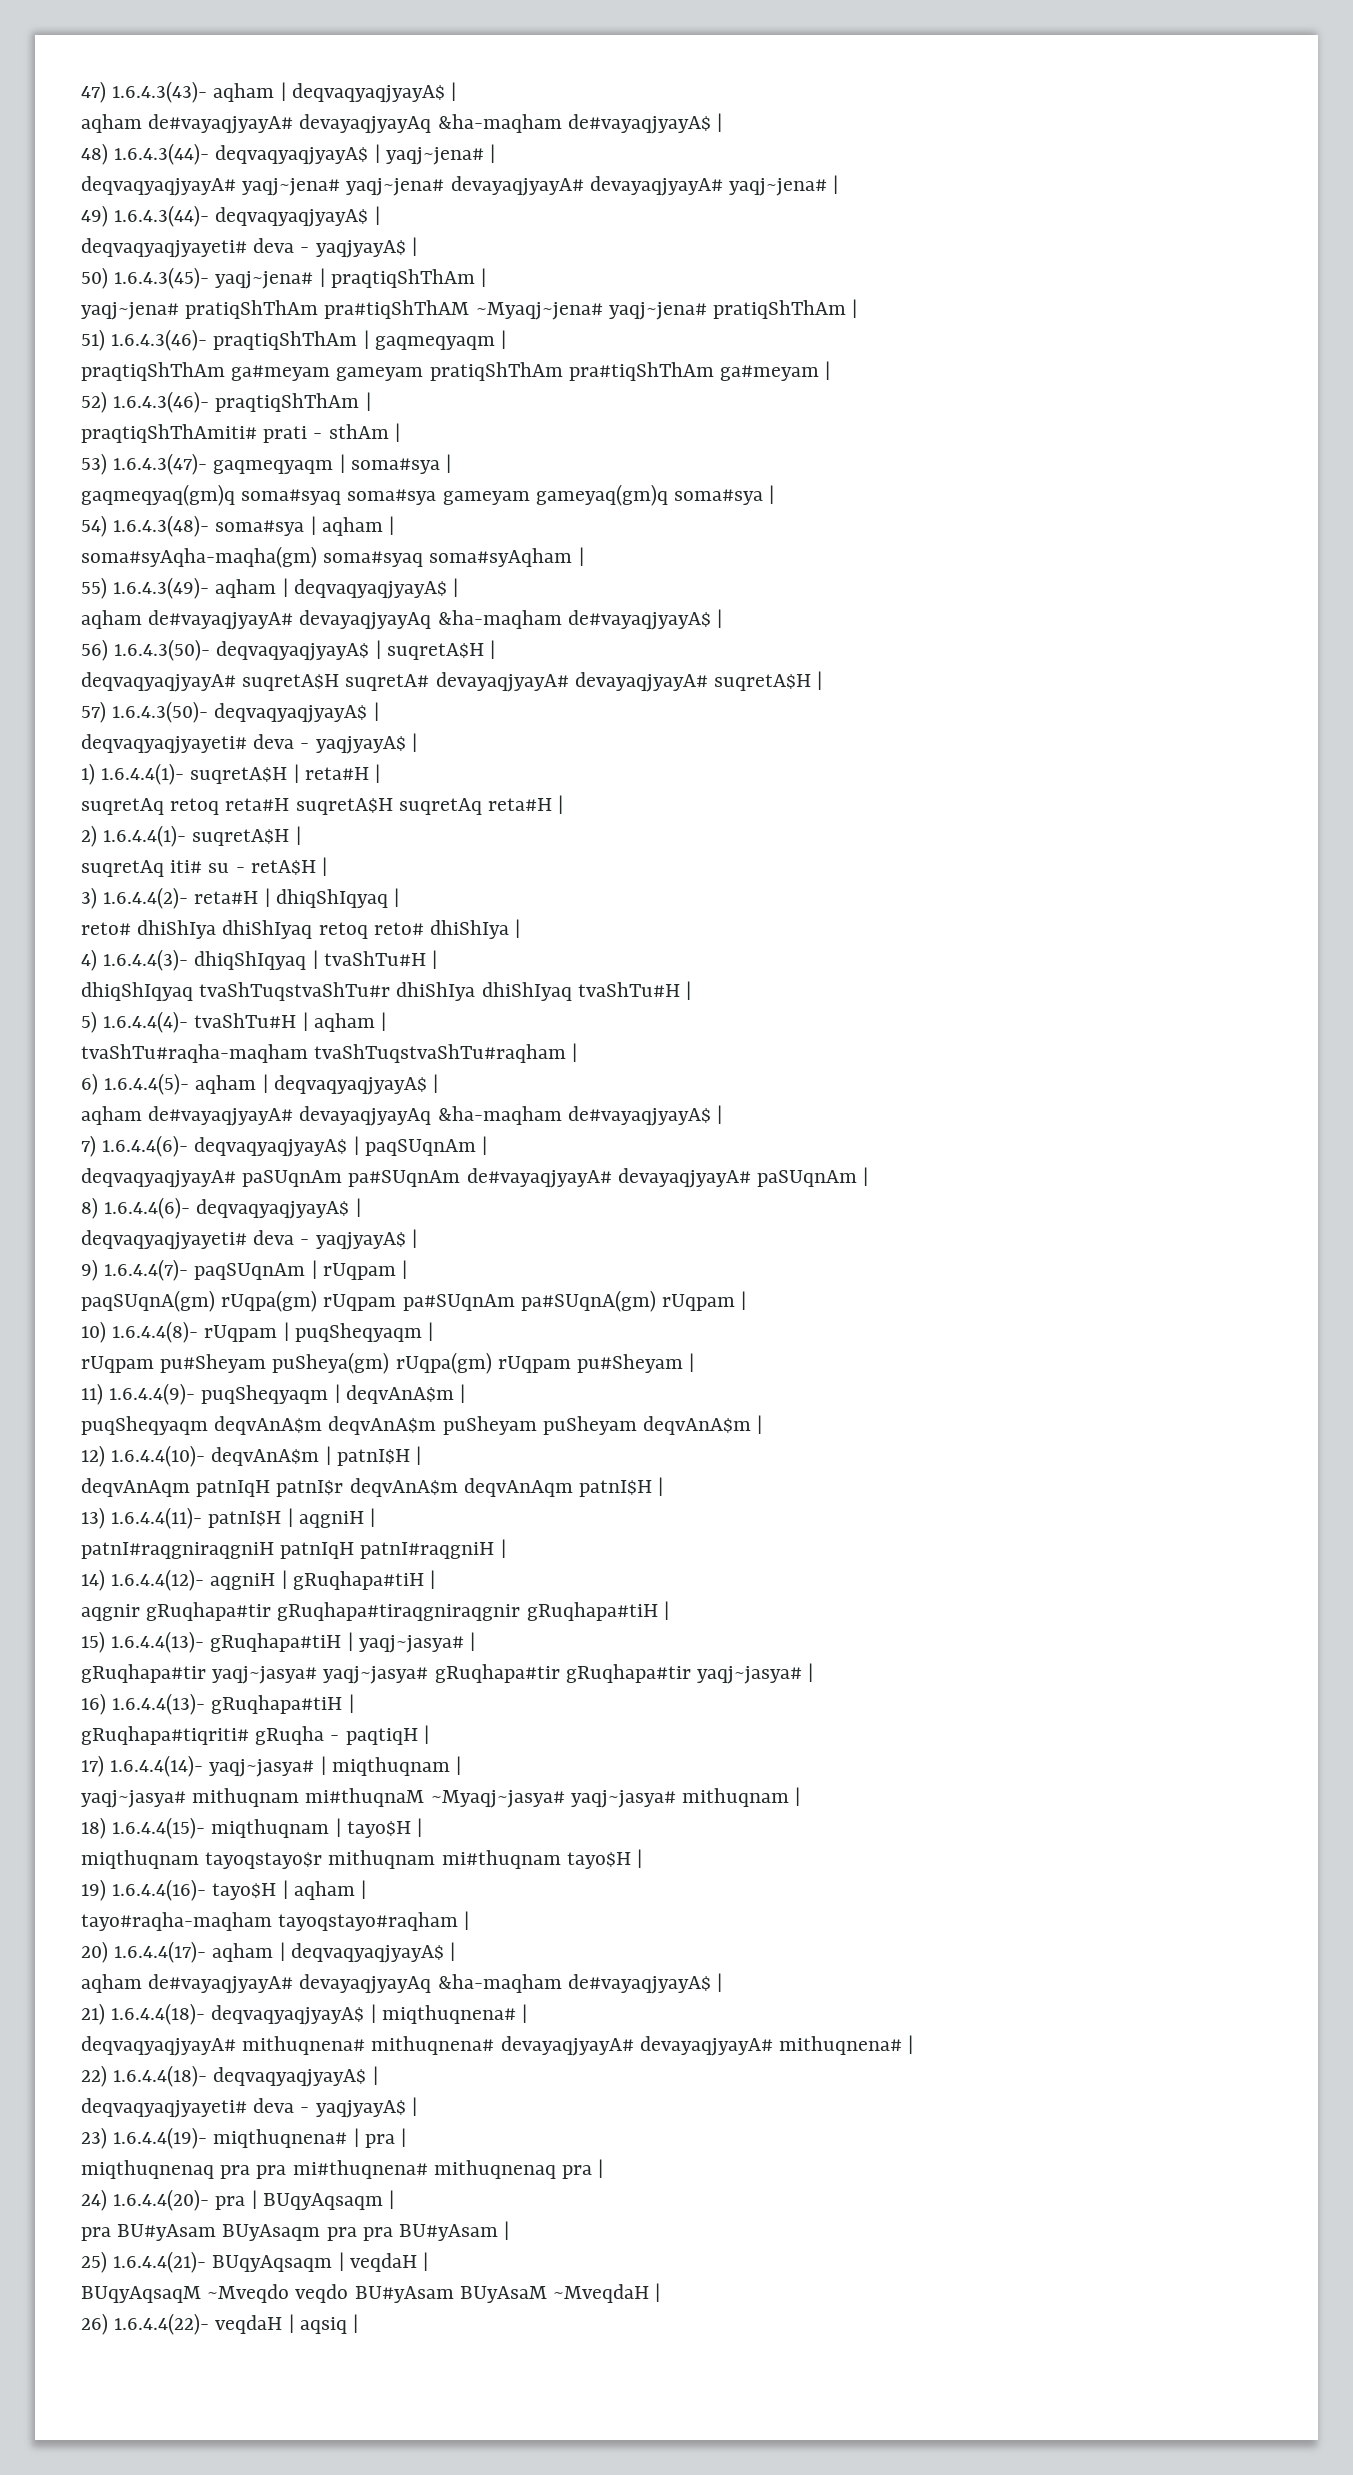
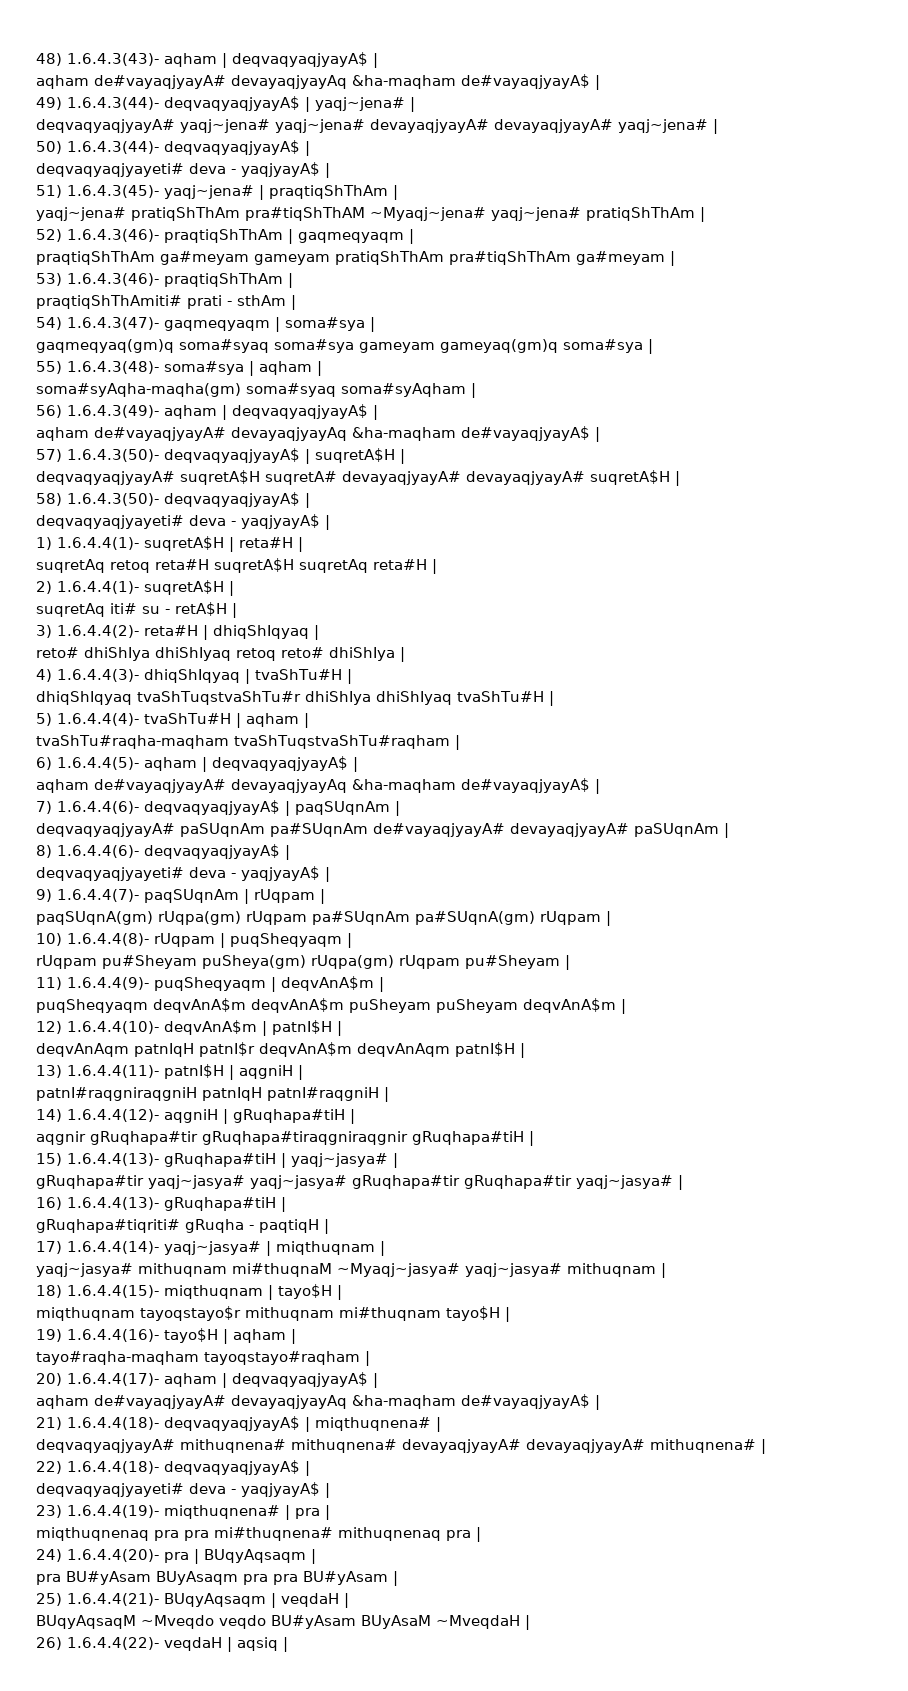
[81,81,106,103] 47) -> [36,53,62,66] 48)
[81,143,108,165] 48) -> [36,97,62,110] 49)
[81,205,108,227] 49) -> [36,141,62,154] 50)
[81,267,108,289] 50) -> [36,185,62,198] 51)
[81,329,105,351] 51) -> [36,229,62,242] 52)
[81,391,107,413] 52) -> [36,273,62,286] 53)
[81,453,107,475] 53) -> [36,317,62,330] 54)
[81,515,107,537] 54) -> [36,361,62,374] 55)
[81,577,107,599] 55) -> [36,405,62,418] 56)
[81,639,108,661] 56) -> [36,449,62,462] 57)
[81,701,106,723] 57) -> [36,493,62,506] 58)

